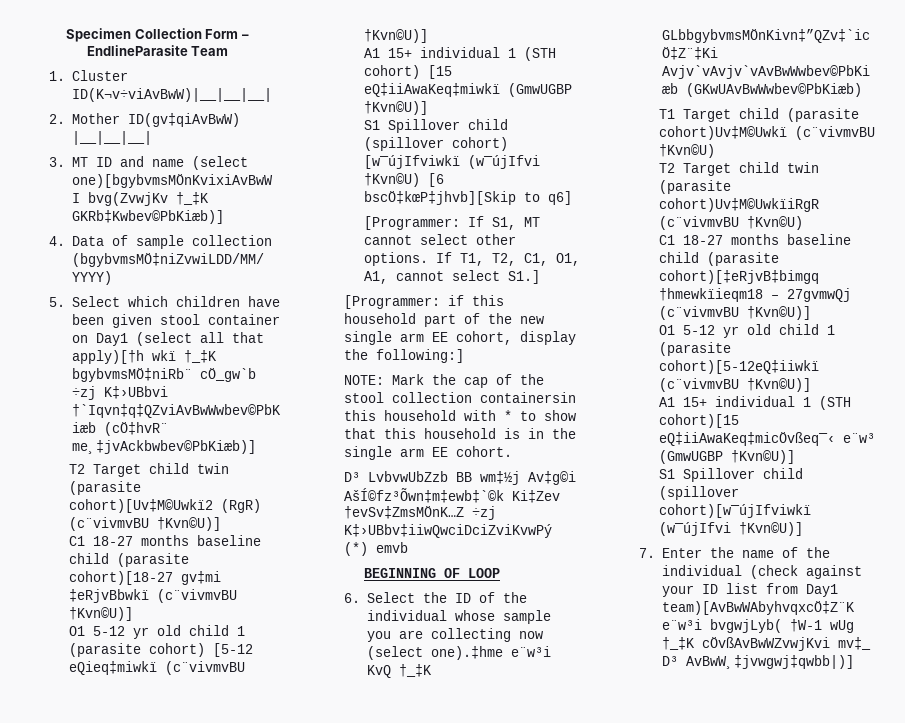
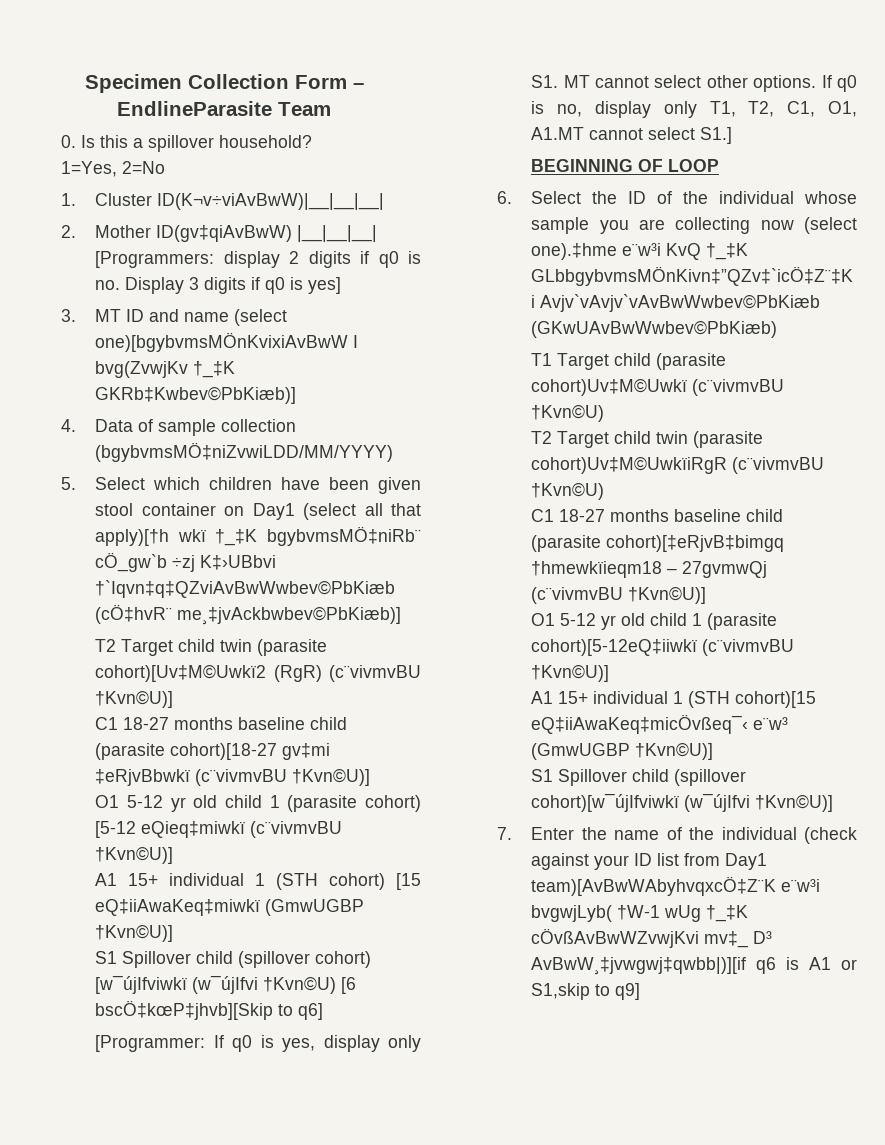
(229, 51) none -> [61,135,313,152] [61,161,166,177] // 0. Is this a spillover household? // 1=Yes, 2=No
(153, 138) none -> [95,251,421,268] [95,277,342,294] [Programmers: display 2 digits if q0 is no. Display 3 digits if q0 is yes]
[491,217,516,230] S1, -> [232,1035,421,1052] [531,75,559,88] q0 is yes, display only S1.
(452, 257) none -> [837,75,857,92] [531,101,697,118] q0 is no, display only
[363,271,388,284] A1, -> [531,127,585,140] A1.MT
[344,295,505,309] [344,313,545,327] [344,331,577,345] [344,349,465,363] [344,374,545,388] [344,392,577,403] [344,410,577,421] [344,428,577,439] [344,446,513,460] [344,471,577,485] [344,488,561,503] [344,506,497,520] [344,524,553,538] [344,542,409,556] // [Programmer: if this household part of the new single arm EE cohort, display the following:] // NOTE: Mark the cap of the stool collection containersin this household with * to show that this household is in the single arm EE cohort. // D³ LvbvwUbZzb BB wm‡½j Av‡g©i AšÍ©fz³Õwn‡m‡ewb‡`©k Ki‡Zev †evSv‡ZmsMÖnK…Z ÷zj K‡›UBbv‡iiwQwciDciZviKvwPý (*) emvb -> (733, 135) none
[686,655,855,669] AvBwW¸‡jvwgwj‡qwbb|)] -> [531,957,857,975] [531,983,641,1000] AvBwW¸‡jvwgwj‡qwbb|)][if q6 is A1 or S1,skip to q9]

